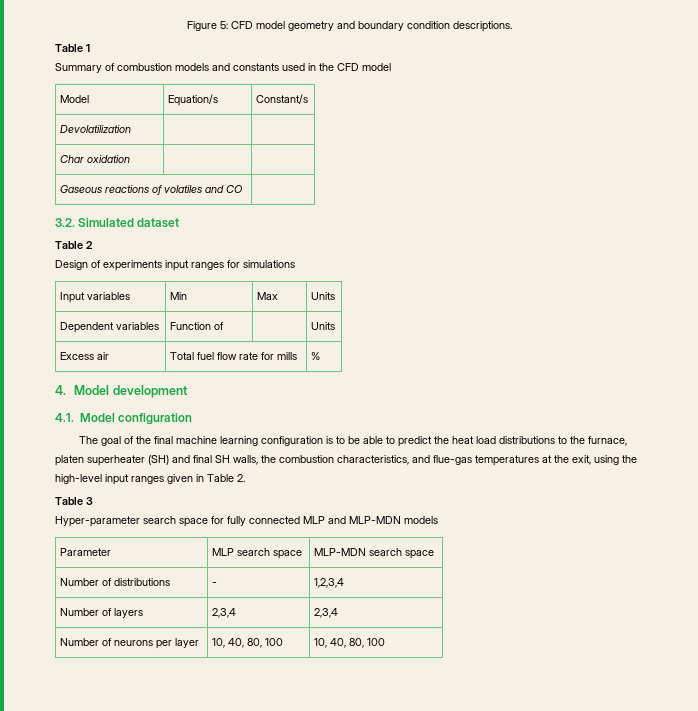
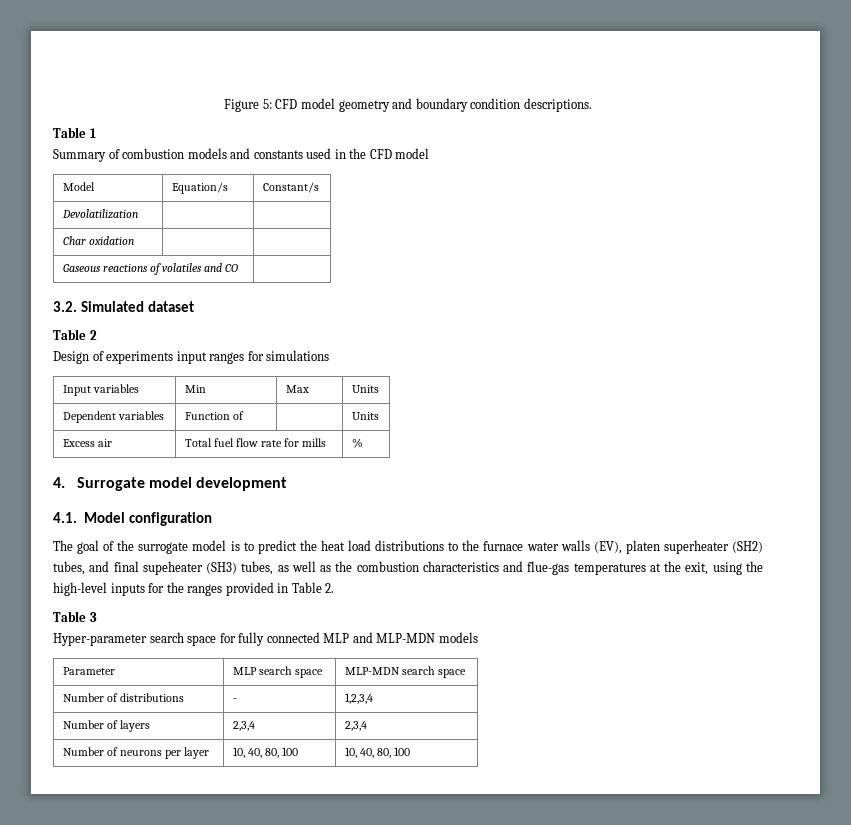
[74,385,110,395] Model -> [76,477,192,491] Surrogate model
[153,436,383,446] final machine learning configuration is to be able -> [138,540,240,554] surrogate model is
[587,436,627,446] [55,455,258,466] furnace, platen superheater (SH) and final SH walls, -> [483,540,763,554] [53,561,332,575] furnace water walls (EV), platen superheater (SH2) tubes, and final supeheater (SH3) tubes, as well as
[337,455,409,465] characteristics, -> [422,561,499,572] characteristics
[105,474,193,485] input ranges given -> [110,582,274,596] inputs for the ranges provided

